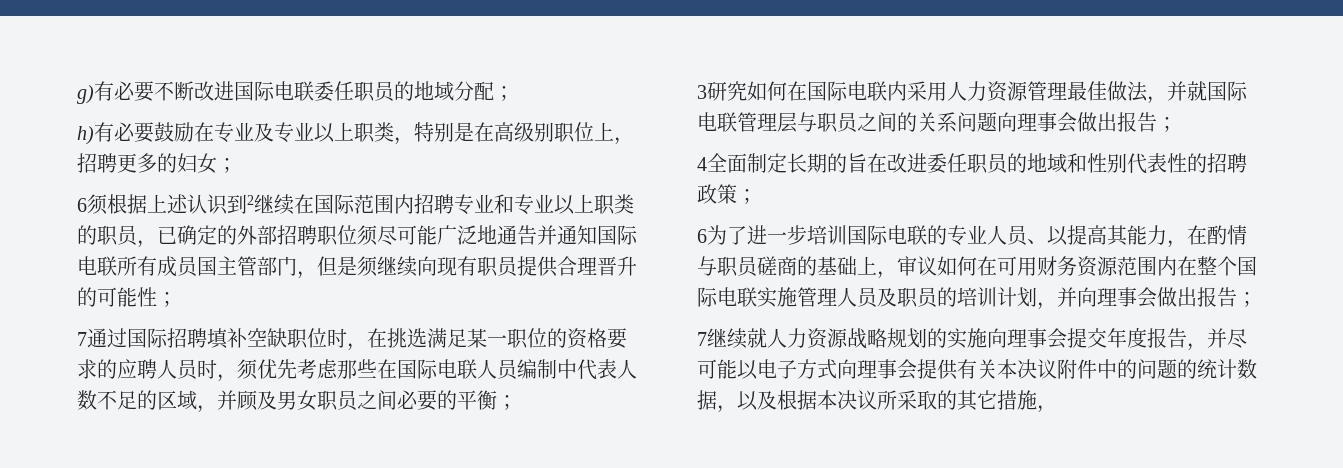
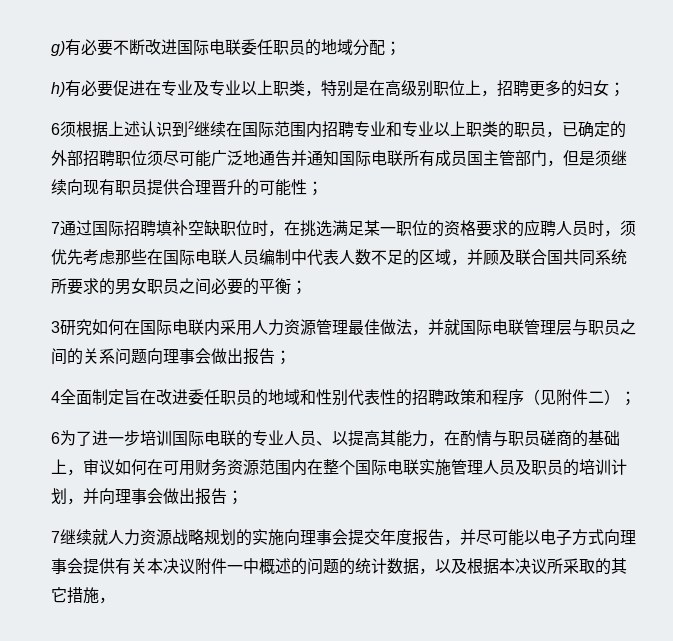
[154,122,194,142] 鼓励 -> [113,80,145,96] 促进
(277, 400) none -> [515,249,627,266] [51,278,115,295] 联合国共同系统所要求的
[787,153,847,173] 长期的 -> (124, 397) none
(737, 194) none -> [476,389,620,406] 和程序（见附件二）
[1097,359,1117,379] 中 -> [227,558,291,575] 一中概述

